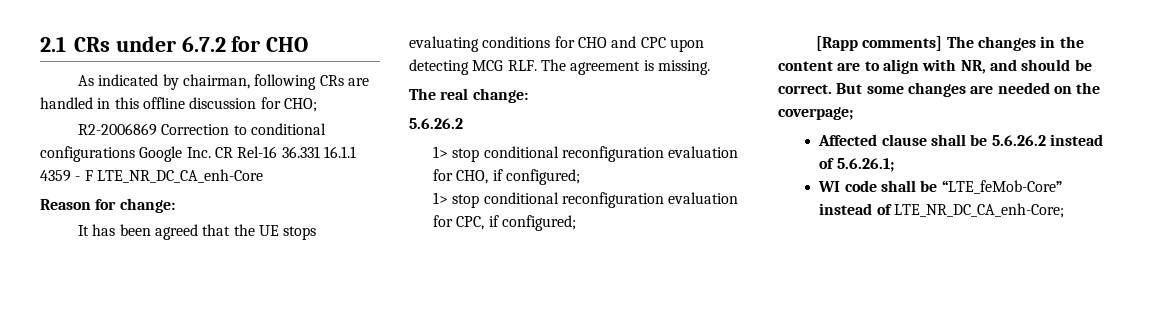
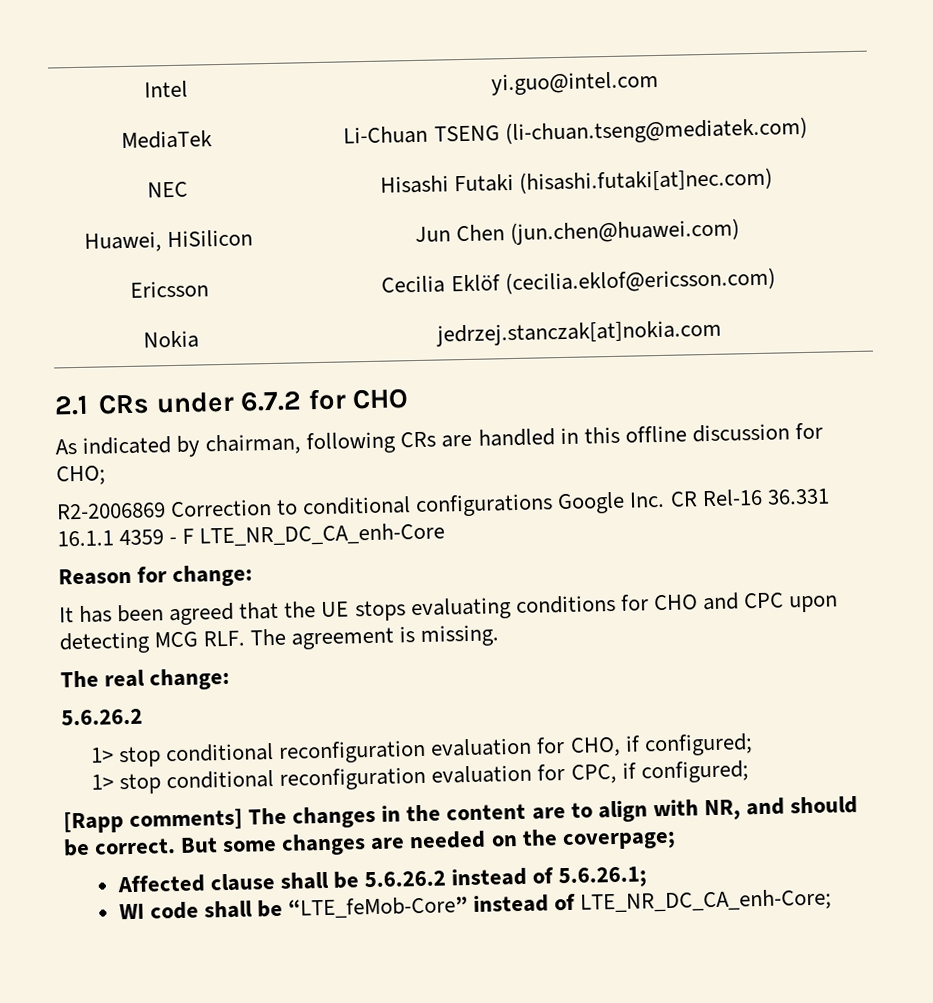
(40, 44) none -> [143,80,188,98] [490,70,659,96] [121,130,212,150] [343,116,808,146] [147,181,188,198] [379,167,774,194] [83,229,254,253] [414,218,741,246] [130,280,209,298] [381,267,776,295] [142,330,199,349] [436,319,722,347] Intel | yi.guo@intel.com // MediaTek | Li-Chuan TSENG (li-chuan.tseng@mediatek.com) // NEC | Hisashi Futaki (hisashi.futaki[at]nec.com) // Huawei, HiSilicon | Jun Chen (jun.chen@huawei.com) // Ericsson | Cecilia Eklöf (cecilia.eklof@ericsson.com) // Nokia | jedrzej.stanczak[at]nokia.com //

